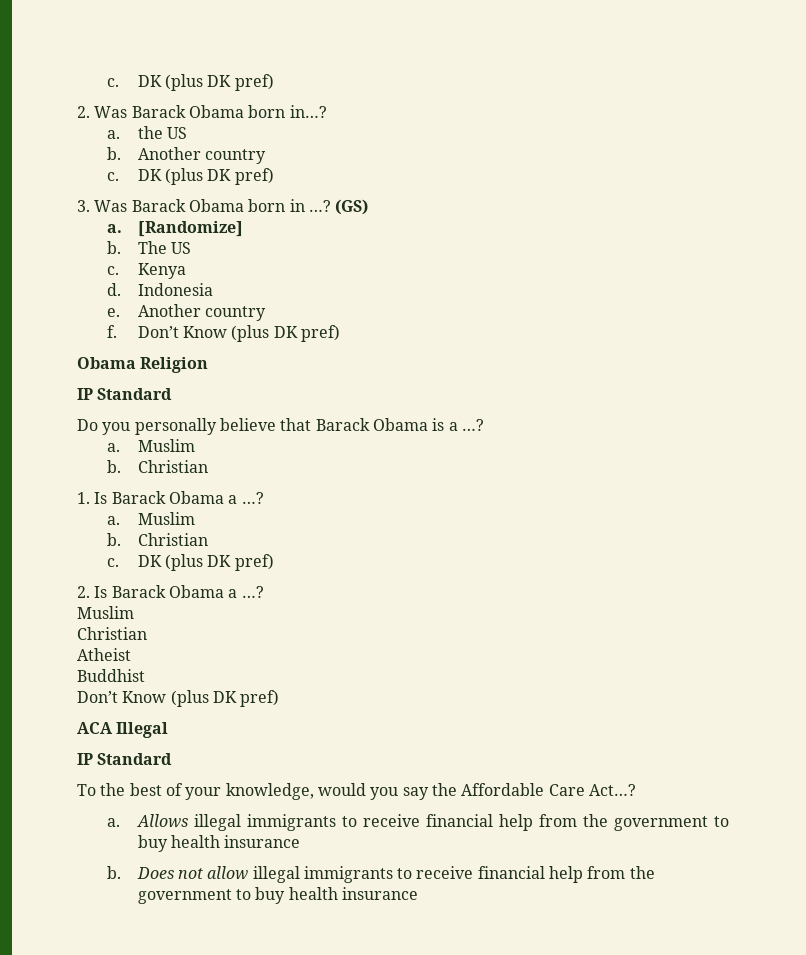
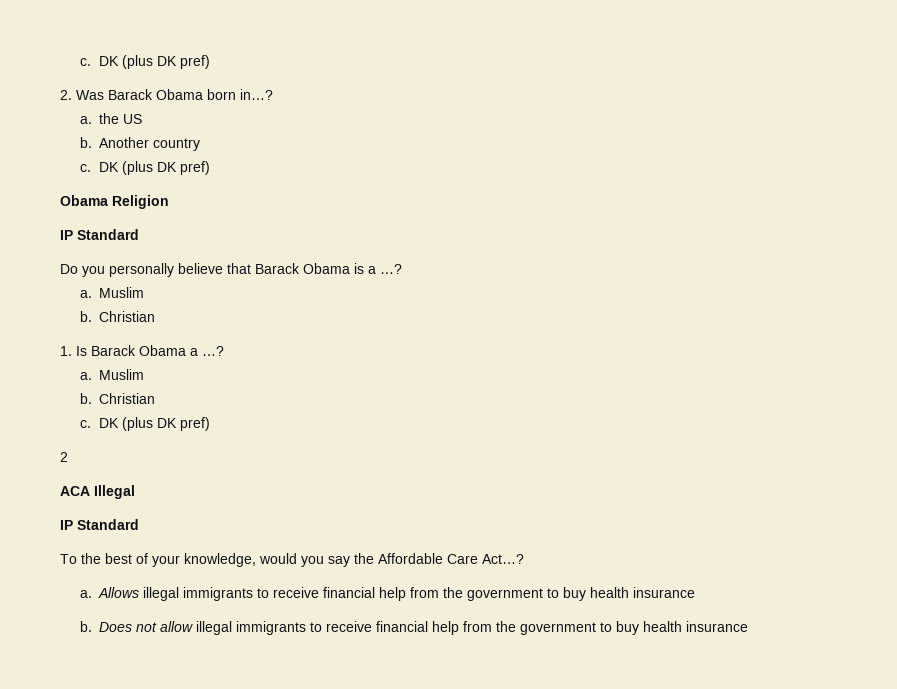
[77,199,369,215] [107,221,243,237] [107,241,191,254] [107,263,186,279] [107,283,213,296] [107,304,266,321] [107,325,340,342] // 3. Was Barack Obama born in …? (GS) // a. [Randomize] // b. The US // c. Kenya // d. Indonesia // e. Another country // f. Don’t Know (plus DK pref) -> (211, 168) none
[77,585,264,598] [77,606,134,619] [77,627,147,640] [77,648,131,661] [77,669,145,682] [77,690,280,707] 2. Is Barack Obama a …? // Muslim // Christian // Atheist // Buddhist // Don’t Know (plus DK pref) -> [60,452,68,462] 2

